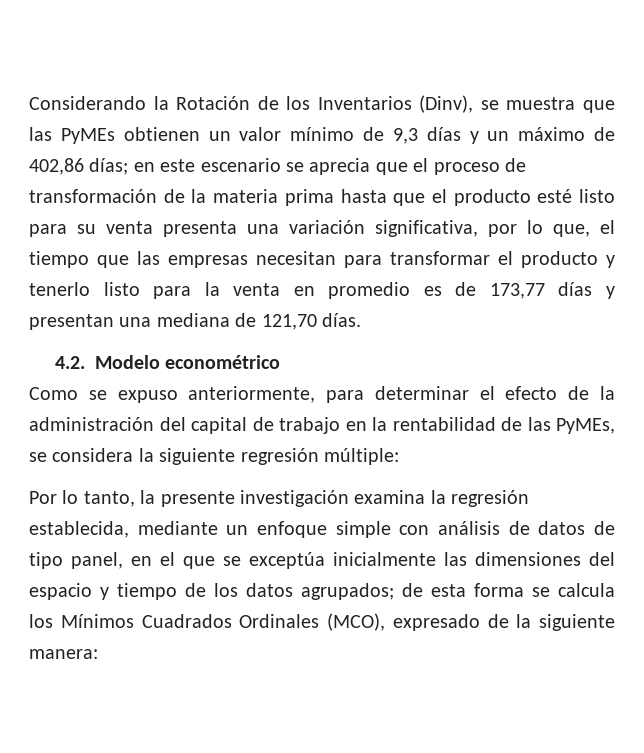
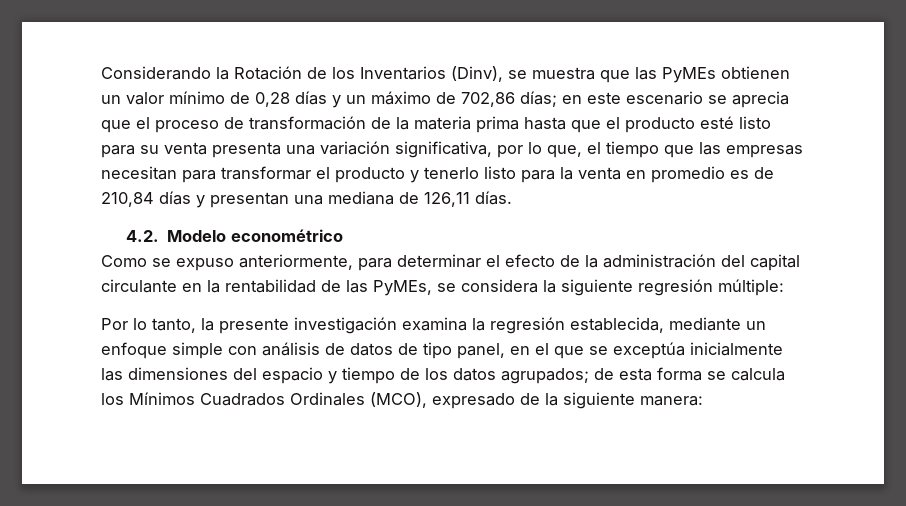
[392,128,418,144] 9,3 -> [255,92,290,107] 0,28
[29,158,84,175] 402,86 -> [461,92,515,107] 702,86
[489,283,545,299] 173,77 -> [101,192,154,207] 210,84
[261,314,317,330] 121,70 -> [424,192,470,207] 126,11
[252,417,340,434] de trabajo -> [101,279,177,293] circulante

